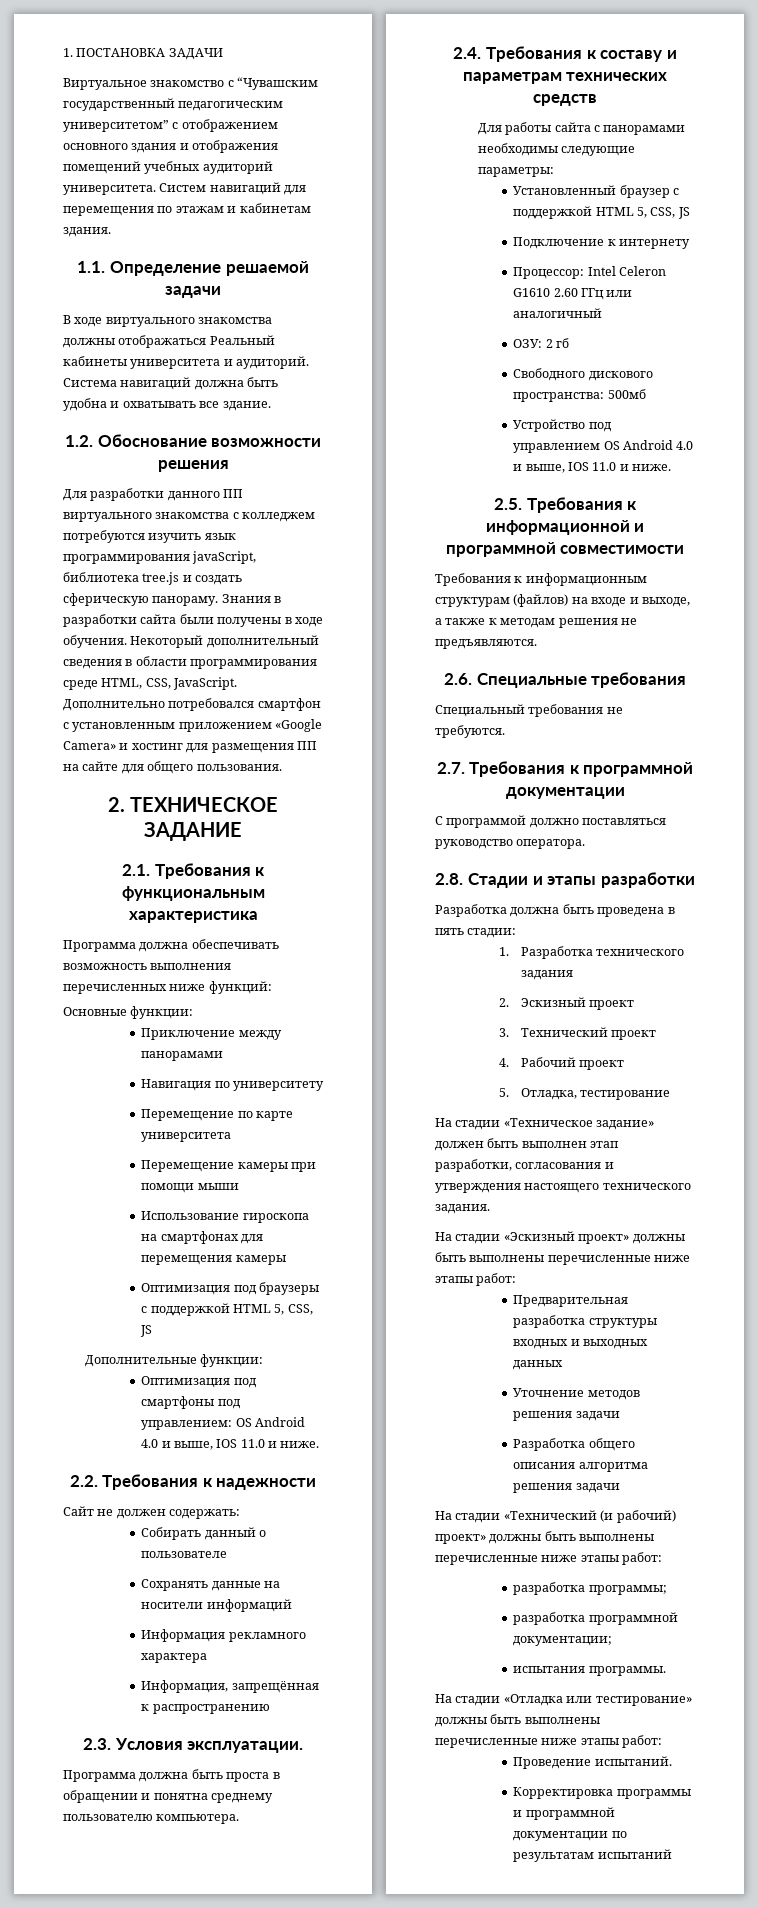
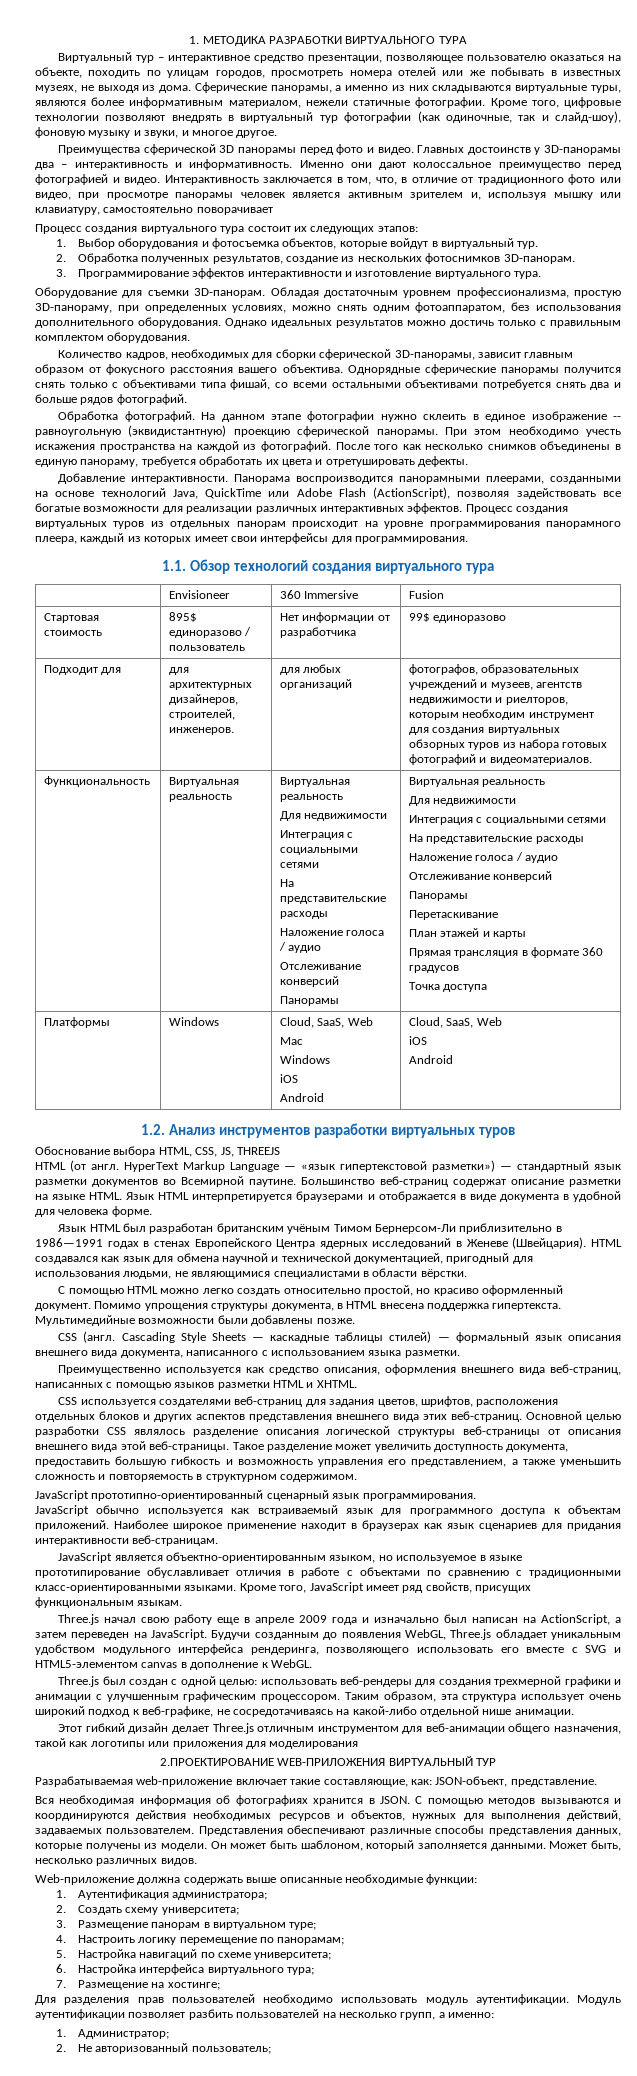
[63,48,223,60] [63,77,319,90] [63,98,284,111] [63,119,278,132] [63,140,279,153] [63,161,273,174] [63,182,307,195] [63,203,311,216] [63,227,111,237] [77,261,309,276] [165,286,221,298] [63,315,273,327] [63,335,275,348] [63,356,310,369] [63,377,279,390] [63,398,271,411] [64,434,322,447] [157,460,229,472] [63,488,244,501] [63,512,316,522] [63,530,236,543] [63,551,257,564] [63,572,243,585] [63,593,282,606] [63,614,323,627] [63,635,319,648] [63,656,318,669] [63,677,238,690] [63,698,321,711] [63,719,323,732] [63,741,317,753] [63,761,282,774] [107,797,279,812] [144,822,242,841] [121,863,266,879] [121,886,265,901] [128,911,258,923] [63,939,279,952] [63,963,232,970] [63,981,272,994] [63,1006,194,1019] [141,1028,282,1040] [141,1051,224,1061] [141,1079,324,1091] [141,1109,293,1121] [141,1132,232,1142] [141,1160,316,1172] [141,1183,239,1193] [141,1211,309,1223] [141,1231,263,1244] [141,1255,286,1265] [141,1282,319,1295] [141,1303,313,1316] [140,1325,153,1337] [84,1354,263,1367] [141,1376,257,1388] [141,1396,241,1409] [141,1417,305,1430] [141,1439,320,1450] [69,1474,317,1490] [63,1506,241,1519] [141,1527,266,1540] [141,1551,228,1558] [141,1579,280,1591] [141,1599,292,1612] [141,1629,306,1642] [141,1653,208,1663] [141,1680,319,1693] [141,1704,270,1714] [82,1738,304,1753] [63,1769,280,1782] [63,1790,274,1803] [63,1814,240,1824] [453,46,677,62] [462,72,668,84] [533,94,597,106] [477,122,686,135] [477,143,636,156] [477,167,554,177] [513,185,679,198] [513,206,690,219] [513,237,690,249] [513,266,666,279] [513,288,633,300] [513,308,603,318] [513,338,569,348] [513,368,653,381] [513,389,646,402] [513,419,612,432] [513,440,694,453] [513,462,672,473] [493,497,638,513] [485,520,645,535] [445,542,685,557] [435,573,647,586] [435,594,690,607] [435,618,637,628] [435,639,537,649] [443,672,687,688] [435,704,623,717] [435,725,505,738] [436,761,694,777] [505,787,625,799] [435,815,667,828] [435,839,586,849] [435,872,695,888] [435,904,675,917] [435,928,517,938] [499,946,685,959] [520,970,573,980] [499,997,635,1010] [499,1027,657,1040] [499,1057,625,1070] [499,1088,671,1100] [435,1118,655,1130] [435,1138,620,1151] [435,1159,614,1172] [435,1183,691,1193] [435,1204,490,1214] [435,1231,685,1244] [435,1252,691,1265] [435,1273,517,1286] [513,1295,629,1307] [513,1315,657,1328] [513,1339,648,1349] [513,1360,564,1370] [513,1388,640,1400] [513,1411,620,1421] [513,1438,635,1451] [513,1462,648,1472] [513,1483,620,1493] [435,1510,676,1523] [435,1531,655,1544] [435,1552,663,1565] [513,1582,667,1595] [513,1612,678,1625] [513,1636,613,1646] [513,1666,666,1676] [435,1694,692,1706] [435,1714,600,1727] [435,1735,663,1748] [513,1756,672,1769] [513,1787,691,1799] [513,1807,615,1820] [513,1831,627,1841] [513,1849,672,1862] 1. ПОСТАНОВКА ЗАДАЧИ // Виртуальное знакомство с “Чувашским государственный педагогическим университетом” с отображением основного здания и отображения помещений учебных аудиторий университета. Систем навигаций для перемещения по этажам и кабинетам здания. // 1.1. Определение решаемой задачи // В ходе виртуального знакомства должны отображаться Реальный кабинеты университета и аудиторий. Система навигаций должна быть удобна и охватывать все здание. // 1.2. Обоснование возможности решения // Для разработки данного ПП виртуального знакомства с колледжем потребуются изучить язык программирования javaScript, библиотека tree.js и создать сферическую панораму. Знания в разработки сайта были получены в ходе обучения. Некоторый дополнительный сведения в области программирования среде HTML, CSS, JavaScript. Дополнительно потребовался смартфон с установленным приложением «Google Camera» и хостинг для размещения ПП на сайте для общего пользования. // 2. ТЕХНИЧЕСКОЕ ЗАДАНИЕ // 2.1. Требования к функциональным характеристика // Программа должна обеспечивать возможность выполнения перечисленных ниже функций: // Основные функции: // Приключение между панорамами // Навигация по университету // Перемещение по карте университета // Перемещение камеры при помощи мыши // Использование гироскопа на смартфонах для перемещения камеры // Оптимизация под браузеры с поддержкой HTML 5, CSS, JS // Дополнительные функции: // Оптимизация под смартфоны под управлением: OS Android 4.0 и выше, IOS 11.0 и ниже. // 2.2. Требования к надежности // Сайт не должен содержать: // Собирать данный о пользователе // Сохранять данные на носители информаций // Информация рекламного характера // Информация, запрещённая к распространению // 2.3. Условия эксплуатации. // Программа должна быть проста в обращении и понятна среднему пользователю компьютера. // 2.4. Требования к составу и параметрам технических средств // Для работы сайта с панорамами необходимы следующие параметры: // Установленный браузер c поддержкой HTML 5, CSS, JS // Подключение к интернету // Процессор: Intel Celeron G1610 2.60 ГГц или аналогичный // ОЗУ: 2 гб // Свободного дискового пространства: 500мб // Устройство под управлением OS Android 4.0 и выше, IOS 11.0 и ниже. // 2.5. Требования к информационной и программной совместимости // Требования к информационным структурам (файлов) на входе и выходе, а также к методам решения не предъявляются. // 2.6. Специальные требования // Специальный требования не требуются. // 2.7. Требования к программной документации // С программой должно поставляться руководство оператора. // 2.8. Стадии и этапы разработки // Разработка должна быть проведена в пять стадии: // 1. Разработка технического задания // 2. Эскизный проект // 3. Технический проект // 4. Рабочий проект // 5. Отладка, тестирование // На стадии «Техническое задание» должен быть выполнен этап разработки, согласования и утверждения настоящего технического задания. // На стадии «Эскизный проект» должны быть выполнены перечисленные ниже этапы работ: // Предварительная разработка структуры входных и выходных данных // Уточнение методов решения задачи // Разработка общего описания алгоритма решения задачи // На стадии «Технический (и рабочий) проект» должны быть выполнены перечисленные ниже этапы работ: // разработка программы; // разработка программной документации; // испытания программы. // На стадии «Отладка или тестирование» должны быть выполнены перечисленные ниже этапы работ: // Проведение испытаний. // Корректировка программы и программной документации по результатам испытаний -> [189,36,467,46] [58,52,622,63] [35,67,621,78] [35,82,621,93] [35,97,621,108] [35,111,622,123] [35,127,278,138] [58,144,622,155] [35,159,622,170] [35,174,622,185] [35,192,621,200] [35,207,273,215] [35,224,418,234] [56,238,539,249] [56,253,575,264] [56,268,542,279] [35,287,621,298] [35,302,621,313] [35,317,621,328] [35,332,191,343] [58,349,574,360] [35,364,621,375] [35,379,622,390] [35,394,187,405] [58,411,621,422] [35,425,621,437] [35,441,621,452] [35,456,468,467] [58,473,621,484] [35,487,621,499] [35,503,568,514] [35,521,621,529] [35,533,468,544] [162,559,494,574] [168,590,230,599] [279,590,359,599] [408,590,444,599] [43,613,99,623] [43,630,102,636] [168,612,197,622] [168,627,252,638] [168,645,245,651] [279,612,390,623] [279,627,356,638] [408,613,507,623] [43,665,122,675] [168,667,189,675] [168,682,252,690] [168,694,238,705] [168,709,235,720] [168,727,234,735] [279,664,342,675] [279,679,352,690] [408,664,580,675] [408,679,582,690] [408,697,568,705] [408,709,594,720] [408,727,560,735] [408,739,608,750] [408,754,592,765] [43,776,150,787] [168,777,239,787] [168,794,232,802] [279,777,350,787] [279,794,343,802] [279,811,388,821] [279,830,354,840] [279,847,358,855] [279,862,319,868] [279,879,294,887] [279,896,386,904] [279,911,328,919] [279,928,385,936] [278,942,322,953] [279,962,361,970] [279,976,339,987] [279,996,339,1006] [408,777,546,787] [408,796,517,806] [408,815,606,825] [408,834,584,844] [408,852,558,863] [408,871,553,882] [408,891,468,901] [408,910,498,920] [408,928,526,939] [408,947,604,958] [408,965,459,973] [408,982,488,992] [43,1017,110,1028] [168,1017,219,1026] [279,1017,373,1028] [279,1037,303,1045] [279,1055,330,1064] [279,1074,298,1083] [279,1093,324,1102] [408,1017,502,1028] [408,1036,427,1045] [408,1055,453,1064] [141,1123,515,1138] [35,1146,280,1157] [35,1160,621,1172] [35,1176,621,1187] [35,1191,622,1202] [35,1206,152,1217] [58,1223,562,1234] [35,1237,622,1249] [35,1253,533,1264] [35,1268,467,1279] [58,1285,564,1296] [35,1301,562,1311] [35,1315,355,1326] [58,1331,621,1343] [35,1350,460,1358] [58,1364,621,1375] [35,1380,357,1390] [58,1396,559,1407] [35,1411,621,1422] [35,1426,622,1437] [35,1441,569,1452] [35,1456,621,1467] [35,1474,357,1482] [35,1490,476,1501] [35,1505,621,1516] [35,1520,621,1531] [35,1535,219,1546] [58,1552,522,1563] [35,1567,622,1578] [35,1582,531,1593] [35,1597,183,1608] [58,1614,622,1625] [35,1629,621,1640] [35,1644,622,1655] [35,1659,312,1670] [58,1676,621,1687] [35,1691,621,1702] [35,1706,574,1717] [58,1723,621,1734] [35,1738,359,1749] [159,1756,497,1766] [35,1776,597,1787] [35,1795,622,1806] [35,1810,621,1821] [35,1825,622,1836] [35,1840,621,1851] [35,1858,197,1866] [35,1874,478,1885] [56,1889,268,1900] [56,1905,239,1915] [56,1920,317,1930] [56,1935,345,1945] [56,1949,332,1960] [56,1964,315,1975] [56,1980,220,1990] [35,1994,621,2005] [35,2009,494,2020] [56,2029,169,2039] [56,2043,271,2054] 1. МЕТОДИКА РАЗРАБОТКИ ВИРТУАЛЬНОГО ТУРА // Виртуальный тур – интерактивное средство презентации, позволяющее пользователю оказаться на объекте, походить по улицам городов, просмотреть номера отелей или же побывать в известных музеях, не выходя из дома. Сферические панорамы, а именно из них складываются виртуальные туры, являются более информативным материалом, нежели статичные фотографии. Кроме того, цифровые технологии позволяют внедрять в виртуальный тур фотографии (как одиночные, так и слайд-шоу), фоновую музыку и звуки, и многое другое. // Преимущества сферической 3D панорамы перед фото и видео. Главных достоинств у 3D-панорамы два – интерактивность и информативность. Именно они дают колоссальное преимущество перед фотографией и видео. Интерактивность заключается в том, что, в отличие от традиционного фото или видео, при просмотре панорамы человек является активным зрителем и, используя мышку или клавиатуру, самостоятельно поворачивает // Процесс создания виртуального тура состоит их следующих этапов: // 1. Выбор оборудования и фотосъемка объектов, которые войдут в виртуальный тур. // 2. Обработка полученных результатов, создание из нескольких фотоснимков 3D-панорам. // 3. Программирование эффектов интерактивности и изготовление виртуального тура. // Оборудование для съемки 3D-панорам. Обладая достаточным уровнем профессионализма, простую 3D-панораму, при определенных условиях, можно снять одним фотоаппаратом, без использования дополнительного оборудования. Однако идеальных результатов можно достичь только с правильным комплектом оборудования. // Количество кадров, необходимых для сборки сферической 3D-панорамы, зависит главным образом от фокусного расстояния вашего объектива. Однорядные сферические панорамы получится снять только с объективами типа фишай, со всеми остальными объективами потребуется снять два и больше рядов фотографий. // Обработка фотографий. На данном этапе фотографии нужно склеить в единое изображение -- равноугольную (эквидистантную) проекцию сферической панорамы. При этом необходимо учесть искажения пространства на каждой из фотографий. После того как несколько снимков объединены в единую панораму, требуется обработать их цвета и отретушировать дефекты. // Добавление интерактивности. Панорама воспроизводится панорамными плеерами, созданными на основе технологий Java, QuickTime или Adobe Flash (ActionScript), позволяя задействовать все богатые возможности для реализации различных интерактивных эффектов. Процесс создания виртуальных туров из отдельных панорам происходит на уровне программирования панорамного плеера, каждый из которых имеет свои интерфейсы для программирования. // 1.1. Обзор технологий создания виртуального тура // | Envisioneer | 360 Immersive | Fusion // Стартовая стоимость | 895$ единоразово / пользователь | Нет информации от разработчика | 99$ единоразово // Подходит для | для архитектурных дизайнеров, строителей, инженеров. | для любых организаций | фотографов, образовательных учреждений и музеев, агентств недвижимости и риелторов, которым необходим инструмент для создания виртуальных обзорных туров из набора готовых фотографий и видеоматериалов. // Функциональность | Виртуальная реальность | Виртуальная реальность // Для недвижимости // Интеграция с социальными сетями // На представительские расходы // Наложение голоса / аудио // Отслеживание конверсий // Панорамы | Виртуальная реальность // Для недвижимости // Интеграция с социальными сетями // На представительские расходы // Наложение голоса / аудио // Отслеживание конверсий // Панорамы // Перетаскивание // План этажей и карты // Прямая трансляция в формате 360 градусов // Точка доступа // Платформы | Windows | Cloud, SaaS, Web // Mac // Windows // iOS // Android | Cloud, SaaS, Web // iOS // Android // 1.2. Анализ инструментов разработки виртуальных туров // Обоснование выбора HTML, CSS, JS, THREEJS // HTML (от англ. HyperText Markup Language — «язык гипертекстовой разметки») — стандартный язык разметки документов во Всемирной паутине. Большинство веб-страниц содержат описание разметки на языке HTML. Язык HTML интерпретируется браузерами и отображается в виде документа в удобной для человека форме. // Язык HTML был разработан британским учёным Тимом Бернерсом-Ли приблизительно в 1986—1991 годах в стенах Европейского Центра ядерных исследований в Женеве (Швейцария). HTML создавался как язык для обмена научной и технической документацией, пригодный для использования людьми, не являющимися специалистами в области вёрстки. // С помощью HTML можно легко создать относительно простой, но красиво оформленный документ. Помимо упрощения структуры документа, в HTML внесена поддержка гипертекста. Мультимедийные возможности были добавлены позже. // CSS (англ. Cascading Style Sheets — каскадные таблицы стилей) — формальный язык описания внешнего вида документа, написанного с использованием языка разметки. // Преимущественно используется как средство описания, оформления внешнего вида веб-страниц, написанных с помощью языков разметки HTML и XHTML. // CSS используется создателями веб-страниц для задания цветов, шрифтов, расположения отдельных блоков и других аспектов представления внешнего вида этих веб-страниц. Основной целью разработки CSS являлось разделение описания логической структуры веб-страницы от описания внешнего вида этой веб-страницы. Такое разделение может увеличить доступность документа, предоставить большую гибкость и возможность управления его представлением, а также уменьшить сложность и повторяемость в структурном содержимом. // JavaScript прототипно-ориентированный сценарный язык программирования. // JavaScript обычно используется как встраиваемый язык для программного доступа к объектам приложений. Наиболее широкое применение находит в браузерах как язык сценариев для придания интерактивности веб-страницам. // JavaScript является объектно-ориентированным языком, но используемое в языке прототипирование обуславливает отличия в работе с объектами по сравнению с традиционными класс-ориентированными языками. Кроме того, JavaScript имеет ряд свойств, присущих функциональным языкам. // Three.js начал свою работу еще в апреле 2009 года и изначально был написан на ActionScript, а затем переведен на JavaScript. Будучи созданным до появления WebGL, Three.js обладает уникальным удобством модульного интерфейса рендеринга, позволяющего использовать его вместе с SVG и HTML5-элементом canvas в дополнение к WebGL. // Three.js был создан с одной целью: использовать веб-рендеры для создания трехмерной графики и анимации с улучшенным графическим процессором. Таким образом, эта структура использует очень широкий подход к веб-графике, не сосредотачиваясь на какой-либо отдельной нише анимации. // Этот гибкий дизайн делает Three.js отличным инструментом для веб-анимации общего назначения, такой как логотипы или приложения для моделирования // 2.ПРОЕКТИРОВАНИЕ WEB-ПРИЛОЖЕНИЯ ВИРТУАЛЬНЫЙ ТУР // Разрабатываемая web-приложение включает такие составляющие, как: JSON-объект, представление. // Вся необходимая информация об фотографиях хранится в JSON. С помощью методов вызываются и координируются действия необходимых ресурсов и объектов, нужных для выполнения действий, задаваемых пользователем. Представления обеспечивают различные способы представления данных, которые получены из модели. Он может быть шаблоном, который заполняется данными. Может быть, несколько различных видов. // Web-приложение должна содержать выше описанные необходимые функции: // 1. Аутентификация администратора; // 2. Создать схему университета; // 3. Размещение панорам в виртуальном туре; // 4. Настроить логику перемещение по панорамам; // 5. Настройка навигаций по схеме университета; // 6. Настройка интерфейса виртуального тура; // 7. Размещение на хостинге; // Для разделения прав пользователей необходимо использовать модуль аутентификации. Модуль аутентификации позволяет разбить пользователей на несколько групп, а именно: // 1. Администратор; // 2. Не авторизованный пользователь;

